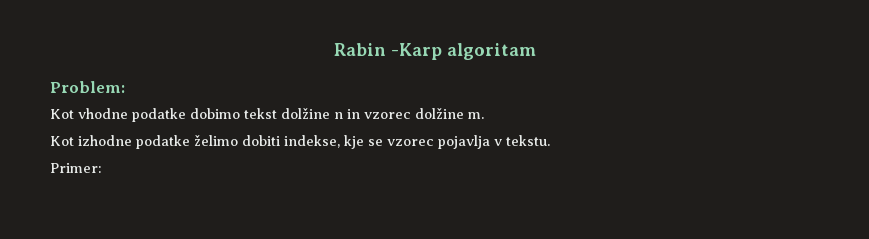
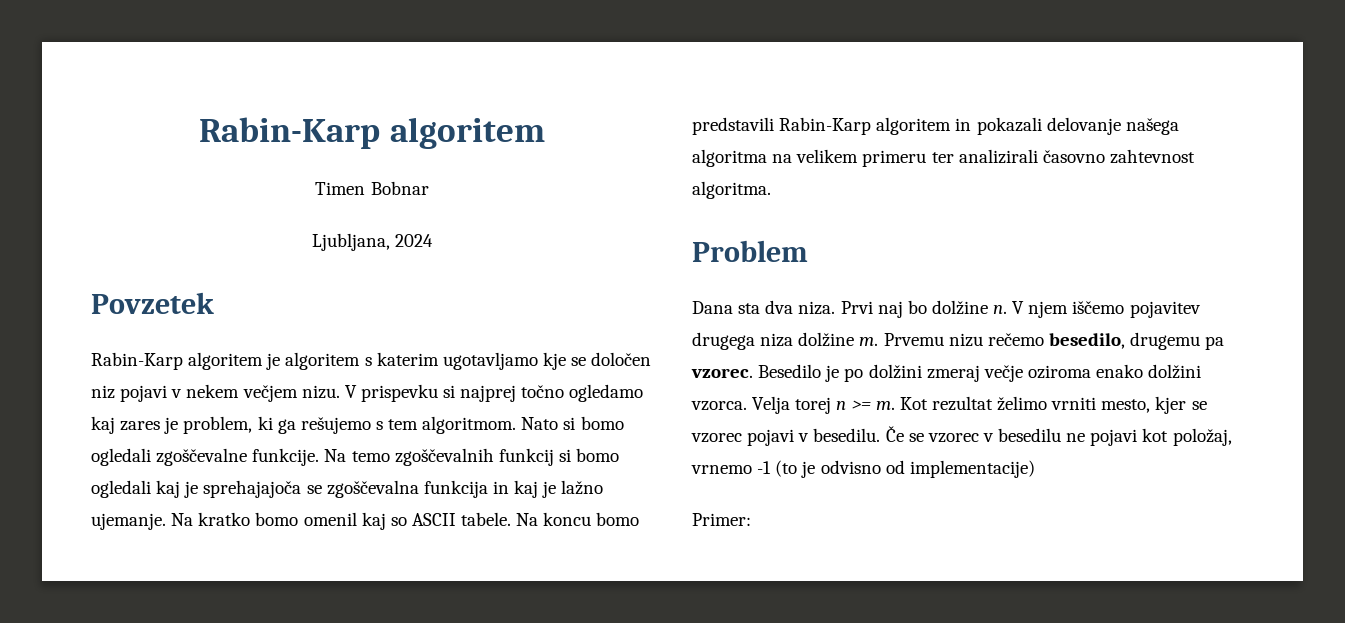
[333,43,536,60] [50,81,125,93] [50,108,484,122] [50,135,550,149] Rabin -Karp algoritam // Problem: // Kot vhodne podatke dobimo tekst dolžine n in vzorec dolžine m. // Kot izhodne podatke želimo dobiti indekse, kje se vzorec pojavlja v tekstu. -> [199,117,545,149] [315,181,429,195] [311,233,434,251] [91,292,214,314] [91,352,652,370] [91,384,644,402] [91,416,624,434] [91,448,620,466] [91,480,604,498] [91,512,640,530] [692,117,1179,135] [692,149,1195,167] [692,181,771,199] [692,240,808,262] [692,300,1201,318] [692,332,1225,350] [691,364,1202,382] [691,396,1207,414] [691,426,1232,446] [691,460,1035,478] Rabin-Karp algoritem // Timen Bobnar // Ljubljana, 2024 // Povzetek // Rabin-Karp algoritem je algoritem s katerim ugotavljamo kje se določen niz pojavi v nekem večjem nizu. V prispevku si najprej točno ogledamo kaj zares je problem, ki ga rešujemo s tem algoritmom. Nato si bomo ogledali zgoščevalne funkcije. Na temo zgoščevalnih funkcij si bomo ogledali kaj je sprehajajoča se zgoščevalna funkcija in kaj je lažno ujemanje. Na kratko bomo omenil kaj so ASCII tabele. Na koncu bomo predstavili Rabin-Karp algoritem in pokazali delovanje našega algoritma na velikem primeru ter analizirali časovno zahtevnost algoritma. // Problem // Dana sta dva niza. Prvi naj bo dolžine n. V njem iščemo pojavitev drugega niza dolžine m. Prvemu nizu rečemo besedilo, drugemu pa vzorec. Besedilo je po dolžini zmeraj večje oziroma enako dolžini vzorca. Velja torej n >= m. Kot rezultat želimo vrniti mesto, kjer se vzorec pojavi v besedilu. Če se vzorec v besedilu ne pojavi kot položaj, vrnemo -1 (to je odvisno od implementacije)

